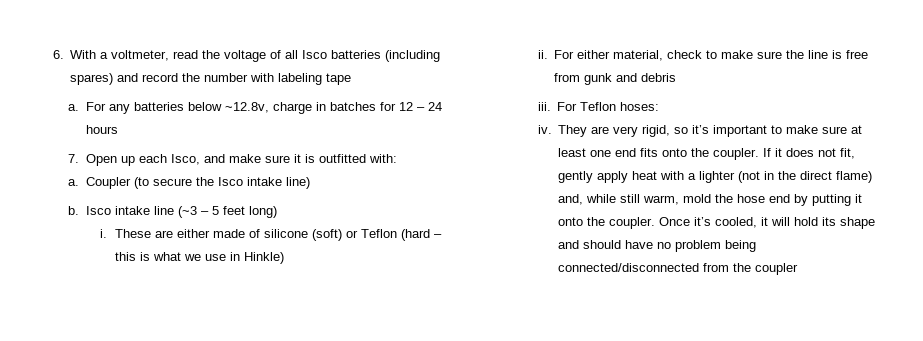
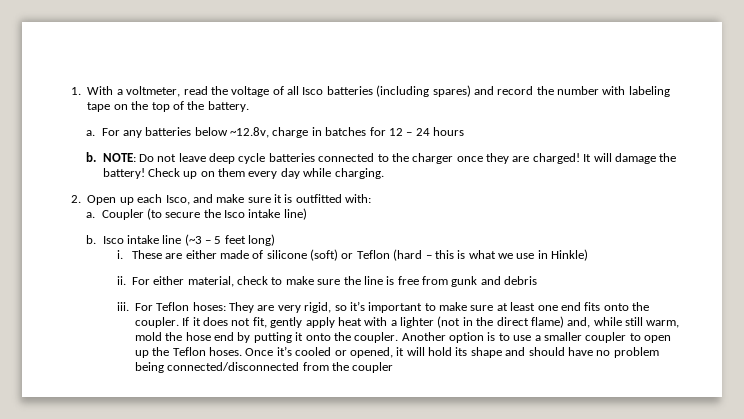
[52,50,64,59] 6. -> [71,87,82,95] 1.
(352, 79) none -> [113,101,249,112] on the top of the battery.
[68,154,80,163] 7. -> [86,152,677,164] [102,168,384,179] [71,195,82,203] b. NOTE: Do not leave deep cycle batteries connected to the charger once they are charged! It will damage the battery! Check up on them every day while charging. // 2.
[537,125,552,134] // iv. -> (226, 306) none
[659,217,758,228] Once it’s cooled, -> [401,332,672,343] [134,346,393,358] Another option is to use a smaller coupler to open up the Teflon hoses. Once it’s cooled or opened,

